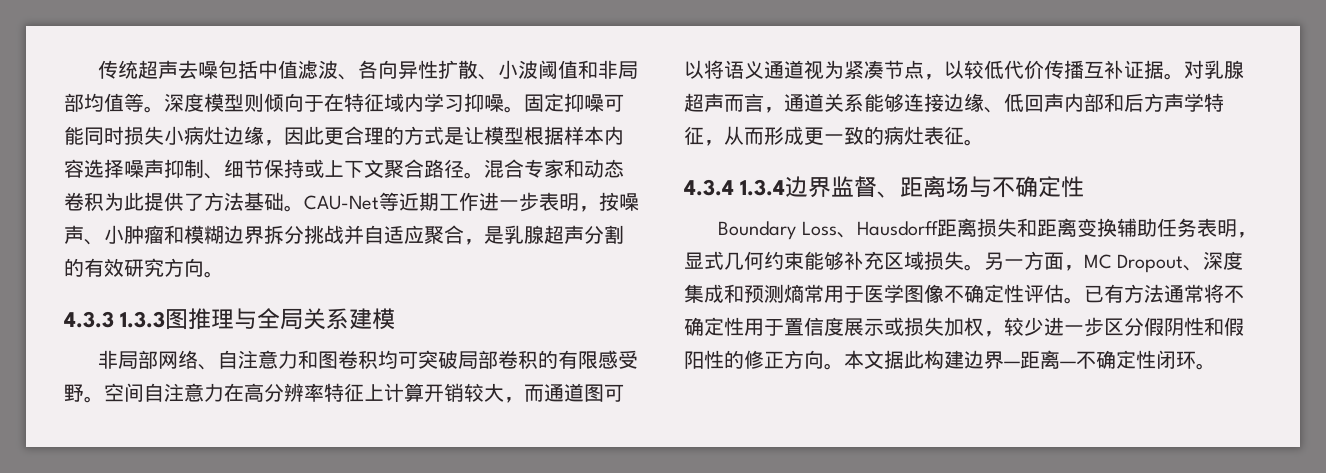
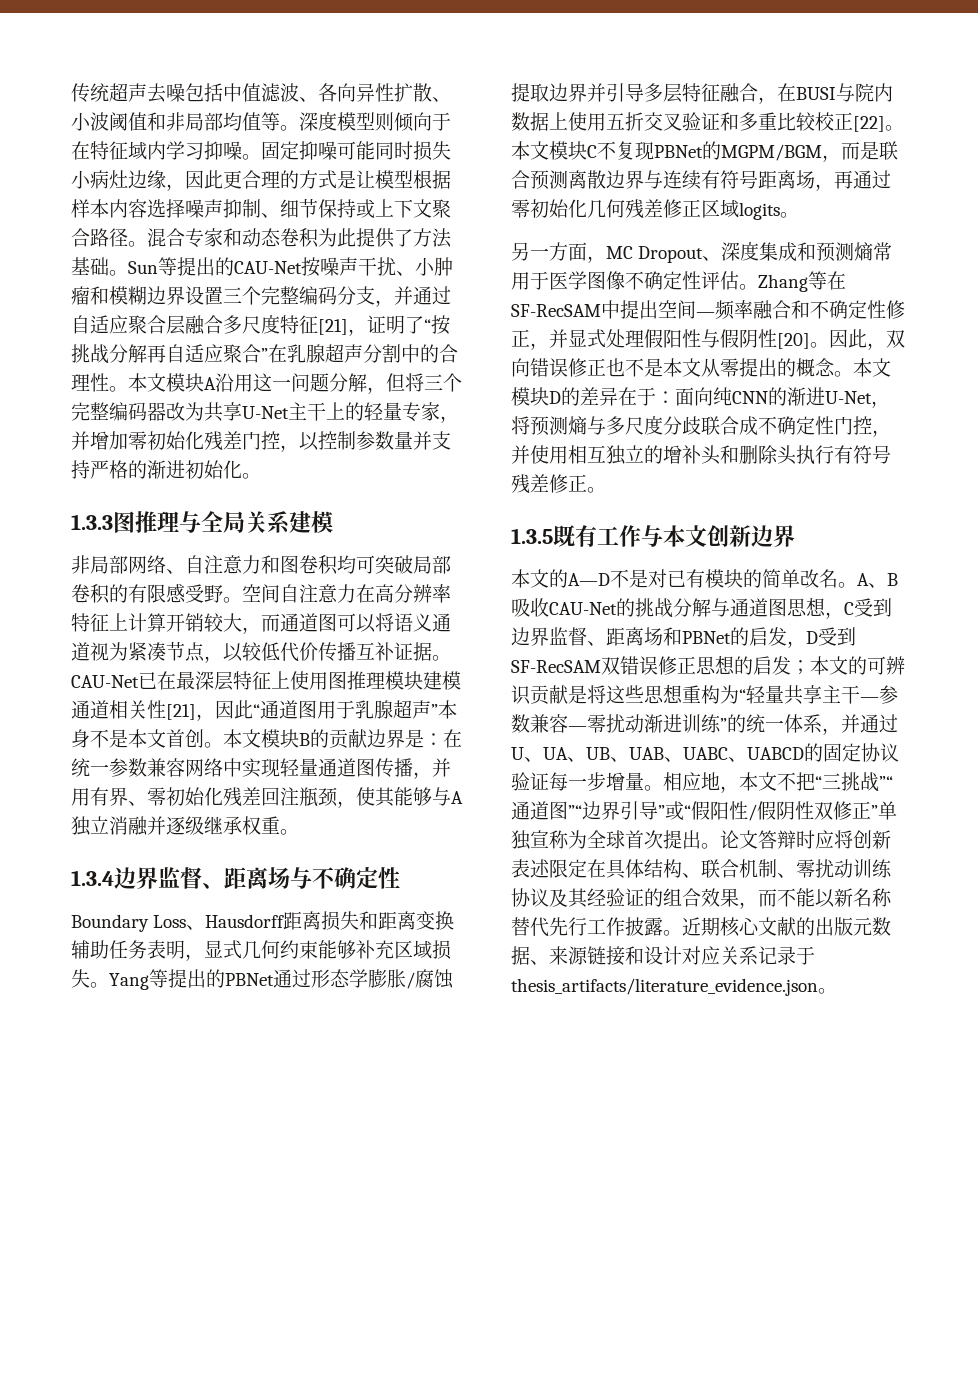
[304,192,639,212] [64,225,84,244] CAU-Net等近期工作进一步表明，按噪声 -> [128,257,396,277] Sun等提出的CAU-Net按噪声干扰
[264,225,624,245] [64,258,224,278] [64,311,114,328] 拆分挑战并自适应聚合，是乳腺超声分割的有效研究方向。 // 4.3.3 -> [185,286,451,307] [71,315,450,336] [71,344,458,364] [71,373,462,394] [71,402,459,423] [71,431,451,452] [71,460,261,479] 设置三个完整编码分支，并通过自适应聚合层融合多尺度特征[21]，证明了“按挑战分解再自适应聚合”在乳腺超声分割中的合理性。本文模块A沿用这一问题分解，但将三个完整编码器改为共享U-Net主干上的轻量专家，并增加零初始化残差门控，以控制参数量并支持严格的渐进初始化。 //
[1184,60,1244,79] [684,93,1224,113] [684,126,984,146] [684,179,734,196] 对乳腺超声而言，通道关系能够连接边缘、低回声内部和后方声学特征，从而形成更一致的病灶表征。 // 4.3.4 -> [71,671,461,691] [71,700,457,721] [71,729,462,749] [71,758,451,779] [71,787,463,808] [71,816,299,836] CAU-Net已在最深层特征上使用图推理模块建模通道相关性[21]，因此“通道图用于乳腺超声”本身不是本文首创。本文模块B的贡献边界是：在统一参数兼容网络中实现轻量通道图传播，并用有界、零初始化残差回注瓶颈，使其能够与A独立消融并逐级继承权重。 //
(984, 267) none -> [109,969,454,990] [511,83,893,104] [511,112,904,132] [511,141,898,162] [511,170,891,191] [511,199,799,220] Yang等提出的PBNet通过形态学膨胀/腐蚀提取边界并引导多层特征融合，在BUSI与院内数据上使用五折交叉验证和多重比较校正[22]。本文模块C不复现PBNet的MGPM/BGM，而是联合预测离散边界与连续有符号距离场，再通过零初始化几何残差修正区域logits。 //
[1084,284,1244,303] [684,317,1244,337] [684,350,1196,370] 已有方法通常将不确定性用于置信度展示或损失加权，较少进一步区分假阴性和假阳性的修正方向。本文据此构建边界—距离—不确定性闭环 -> [758,271,846,292] [511,300,905,320] [511,329,905,350] [511,358,891,377] [511,387,890,408] [511,416,891,437] [511,445,891,465] [511,474,606,494] [511,525,795,547] [511,569,898,588] [511,597,892,619] [511,627,856,648] [511,655,905,675] [511,684,898,705] [511,714,898,735] [511,743,899,762] [511,772,893,793] [511,801,897,821] [511,830,891,850] [511,859,892,879] [511,888,892,909] [511,917,891,937] [511,946,815,966] [511,978,818,996] Zhang等在SF-RecSAM中提出空间—频率融合和不确定性修正，并显式处理假阳性与假阴性[20]。因此，双向错误修正也不是本文从零提出的概念。本文模块D的差异在于：面向纯CNN的渐进U-Net，将预测熵与多尺度分歧联合成不确定性门控，并使用相互独立的增补头和删除头执行有符号残差修正。 // 1.3.5既有工作与本文创新边界 // 本文的A—D不是对已有模块的简单改名。A、B吸收CAU-Net的挑战分解与通道图思想，C受到边界监督、距离场和PBNet的启发，D受到SF-RecSAM双错误修正思想的启发；本文的可辨识贡献是将这些思想重构为“轻量共享主干—参数兼容—零扰动渐进训练”的统一体系，并通过U、UA、UB、UAB、UABC、UABCD的固定协议验证每一步增量。相应地，本文不把“三挑战”“通道图”“边界引导”或“假阳性/假阴性双修正”单独宣称为全球首次提出。论文答辩时应将创新表述限定在具体结构、联合机制、零扰动训练协议及其经验证的组合效果，而不能以新名称替代先行工作披露。近期核心文献的出版元数据、来源链接和设计对应关系记录于thesis_artifacts/literature_evidence.json

